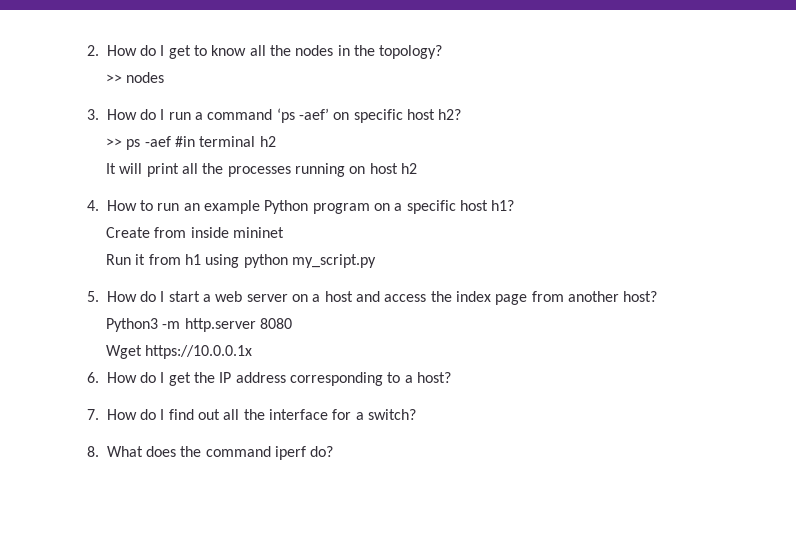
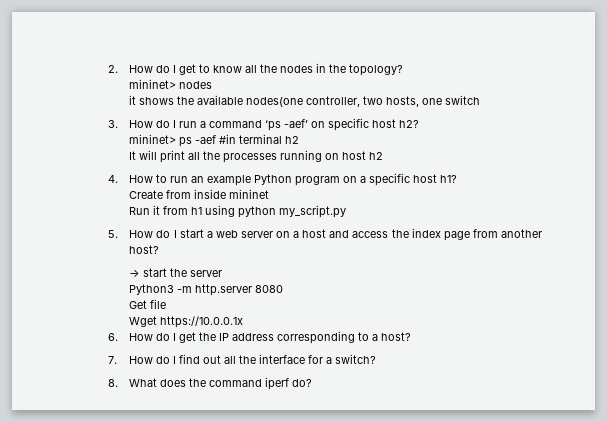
[106,72,165,83] >> nodes -> [129,79,213,89] [129,95,481,107] mininet> nodes // it shows the available nodes(one controller, two hosts, one switch
[106,138,123,147] >> -> [129,134,177,144] mininet>
(658, 296) none -> [129,268,223,277] // → start the server
(293, 323) none -> [129,299,167,309] // Get file

